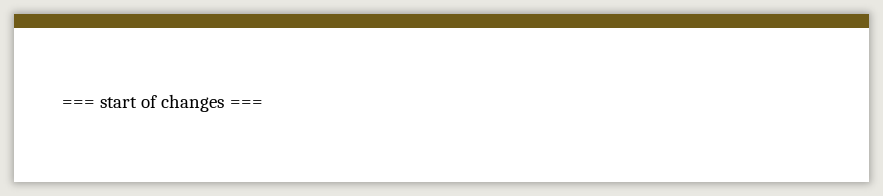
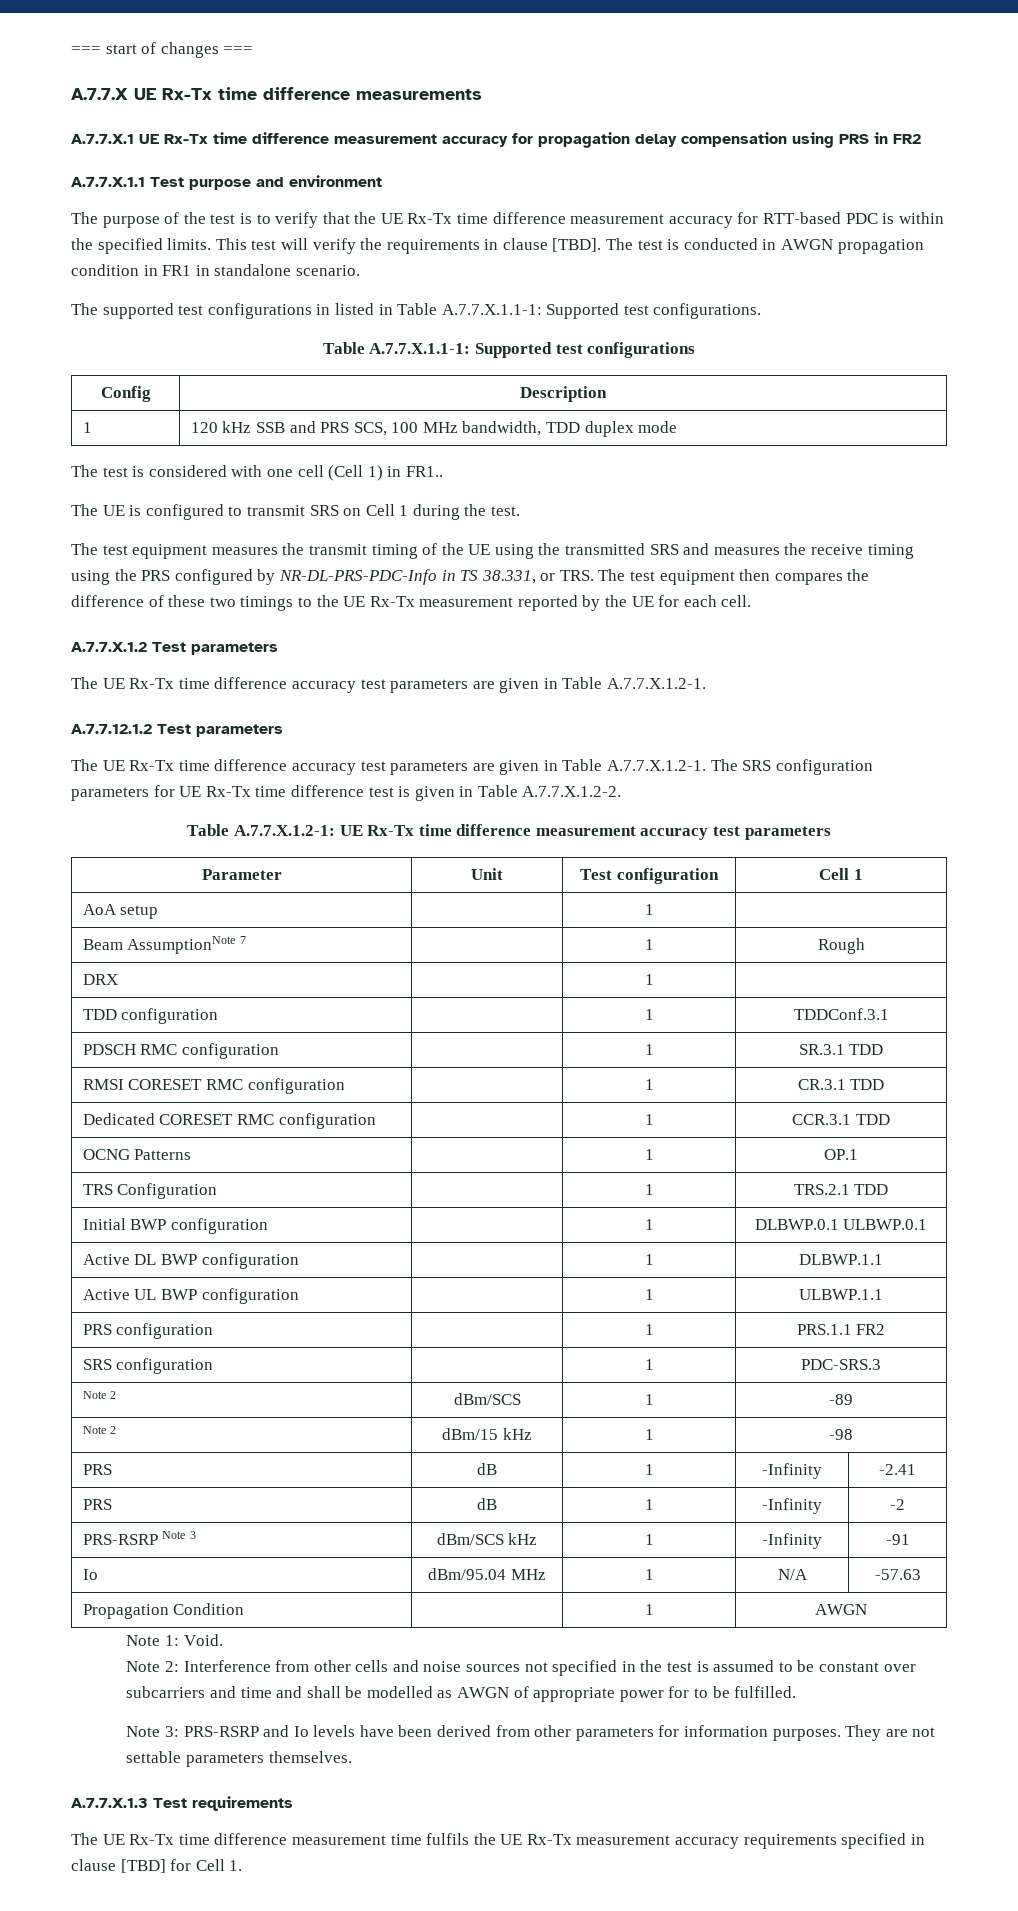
(263, 104) none -> [71,87,482,100] [71,132,921,148] [71,175,382,190] [71,212,944,228] [71,238,924,254] [71,264,360,276] [71,303,762,319] [322,342,696,358] [100,386,151,402] [520,386,607,402] [82,422,92,433] [190,421,678,437] [71,465,443,481] [71,504,521,520] [71,543,914,559] [71,569,870,585] [71,595,752,611] [71,642,278,655] [71,677,707,693] [71,724,283,737] [71,759,873,775] [71,785,622,801] [187,824,831,840] [201,869,282,880] [471,868,503,880] [580,868,719,884] [819,868,863,880] [82,904,159,919] [644,904,654,915] [82,936,246,954] [644,939,654,950] [817,938,865,954] [82,974,118,985] [644,974,654,985] [82,1008,219,1024] [644,1009,654,1020] [793,1008,889,1020] [82,1043,279,1059] [644,1044,654,1055] [798,1044,884,1055] [82,1078,345,1094] [644,1079,654,1090] [797,1079,885,1090] [82,1113,376,1129] [644,1114,654,1125] [792,1114,890,1125] [82,1149,192,1160] [644,1149,654,1160] [824,1149,858,1160] [82,1183,218,1199] [644,1184,654,1195] [793,1184,889,1195] [82,1218,268,1234] [644,1219,654,1230] [754,1219,928,1230] [82,1253,299,1269] [644,1254,654,1265] [799,1254,883,1265] [82,1288,299,1304] [644,1289,654,1300] [799,1289,883,1300] [82,1323,214,1339] [644,1324,654,1335] [796,1324,886,1335] [82,1358,214,1374] [644,1359,654,1370] [801,1359,881,1370] [82,1391,117,1399] [453,1393,521,1405] [644,1394,654,1405] [829,1394,853,1405] [82,1426,117,1434] [442,1428,532,1440] [644,1429,654,1440] [829,1429,853,1440] [82,1464,112,1475] [477,1463,497,1475] [644,1464,654,1475] [762,1463,822,1479] [879,1464,916,1475] [82,1499,112,1510] [477,1498,497,1510] [644,1499,654,1510] [762,1498,822,1514] [890,1499,905,1510] [82,1531,196,1545] [436,1533,538,1545] [644,1534,654,1545] [762,1533,822,1549] [885,1534,910,1545] [82,1569,98,1580] [428,1568,546,1580] [644,1569,654,1580] [777,1569,808,1580] [874,1569,921,1580] [82,1603,245,1619] [644,1604,654,1615] [815,1604,867,1615] [126,1634,223,1646] [126,1660,916,1676] [126,1686,797,1702] [126,1725,936,1741] [126,1751,352,1767] [71,1796,293,1811] [71,1833,925,1849] [71,1859,243,1873] // A.7.7.X UE Rx-Tx time difference measurements // A.7.7.X.1 UE Rx-Tx time difference measurement accuracy for propagation delay compensation using PRS in FR2 // A.7.7.X.1.1 Test purpose and environment // The purpose of the test is to verify that the UE Rx-Tx time difference measurement accuracy for RTT-based PDC is within the specified limits. This test will verify the requirements in clause [TBD]. The test is conducted in AWGN propagation condition in FR1 in standalone scenario. // The supported test configurations in listed in Table A.7.7.X.1.1-1: Supported test configurations. // Table A.7.7.X.1.1-1: Supported test configurations // Config | Description // 1 | 120 kHz SSB and PRS SCS, 100 MHz bandwidth, TDD duplex mode // The test is considered with one cell (Cell 1) in FR1.. // The UE is configured to transmit SRS on Cell 1 during the test. // The test equipment measures the transmit timing of the UE using the transmitted SRS and measures the receive timing using the PRS configured by NR-DL-PRS-PDC-Info in TS 38.331, or TRS. The test equipment then compares the difference of these two timings to the UE Rx-Tx measurement reported by the UE for each cell. // A.7.7.X.1.2 Test parameters // The UE Rx-Tx time difference accuracy test parameters are given in Table A.7.7.X.1.2-1. // A.7.7.12.1.2 Test parameters // The UE Rx-Tx time difference accuracy test parameters are given in Table A.7.7.X.1.2-1. The SRS configuration parameters for UE Rx-Tx time difference test is given in Table A.7.7.X.1.2-2. // Table A.7.7.X.1.2-1: UE Rx-Tx time difference measurement accuracy test parameters // Parameter | Unit | Test configuration | Cell 1 // AoA setup | | 1 | // Beam AssumptionNote 7 | | 1 | Rough // DRX | | 1 | // TDD configuration | | 1 | TDDConf.3.1 // PDSCH RMC configuration | | 1 | SR.3.1 TDD // RMSI CORESET RMC configuration | | 1 | CR.3.1 TDD // Dedicated CORESET RMC configuration | | 1 | CCR.3.1 TDD // OCNG Patterns | | 1 | OP.1 // TRS Configuration | | 1 | TRS.2.1 TDD // Initial BWP configuration | | 1 | DLBWP.0.1 ULBWP.0.1 // Active DL BWP configuration | | 1 | DLBWP.1.1 // Active UL BWP configuration | | 1 | ULBWP.1.1 // PRS configuration | | 1 | PRS.1.1 FR2 // SRS configuration | | 1 | PDC-SRS.3 // Note 2 | dBm/SCS | 1 | -89 // Note 2 | dBm/15 kHz | 1 | -98 // PRS | dB | 1 | -Infinity | -2.41 // PRS | dB | 1 | -Infinity | -2 // PRS-RSRP Note 3 | dBm/SCS kHz | 1 | -Infinity | -91 // Io | dBm/95.04 MHz | 1 | N/A | -57.63 // Propagation Condition | | 1 | AWGN // Note 1: Void. // Note 2: Interference from other cells and noise sources not specified in the test is assumed to be constant over subcarriers and time and shall be modelled as AWGN of appropriate power for to be fulfilled. // Note 3: PRS-RSRP and Io levels have been derived from other parameters for information purposes. They are not settable parameters themselves. // A.7.7.X.1.3 Test requirements // The UE Rx-Tx time difference measurement time fulfils the UE Rx-Tx measurement accuracy requirements specified in clause [TBD] for Cell 1.

